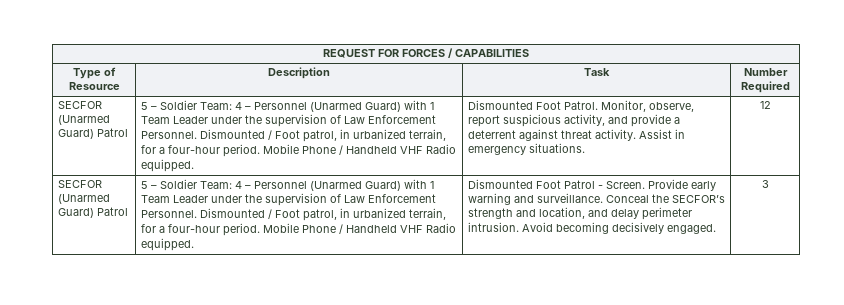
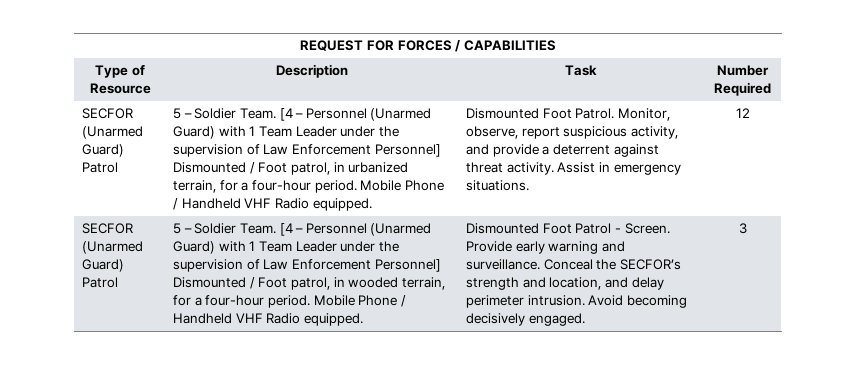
[199,102,242,110] Team: 4 -> [239,108,293,121] Team. [4
[140,131,197,139] Personnel. -> [374,144,441,157] Personnel]
[199,181,242,189] Team: 4 -> [239,223,293,236] Team. [4
[140,208,406,221] Personnel. Dismounted / Foot patrol, in urbanized -> [374,259,441,272] [172,277,399,290] Personnel] Dismounted / Foot patrol, in wooded

